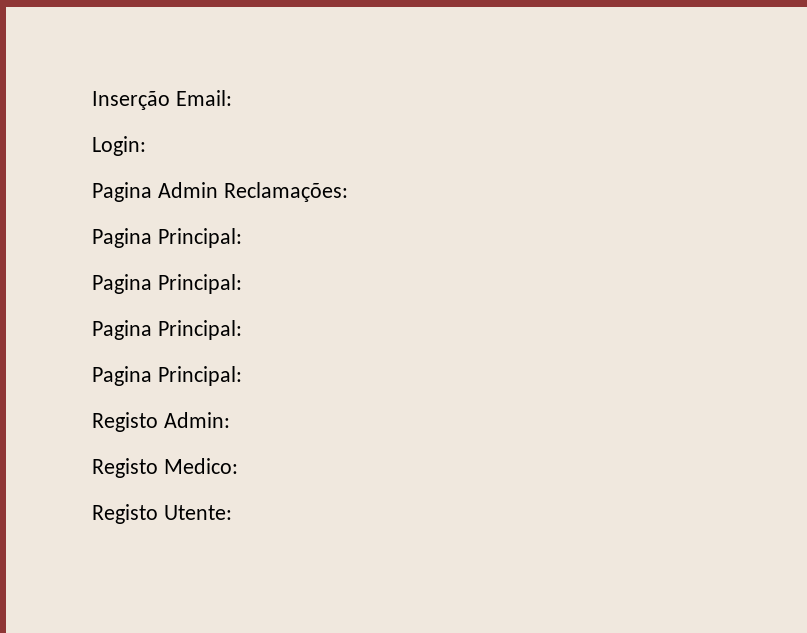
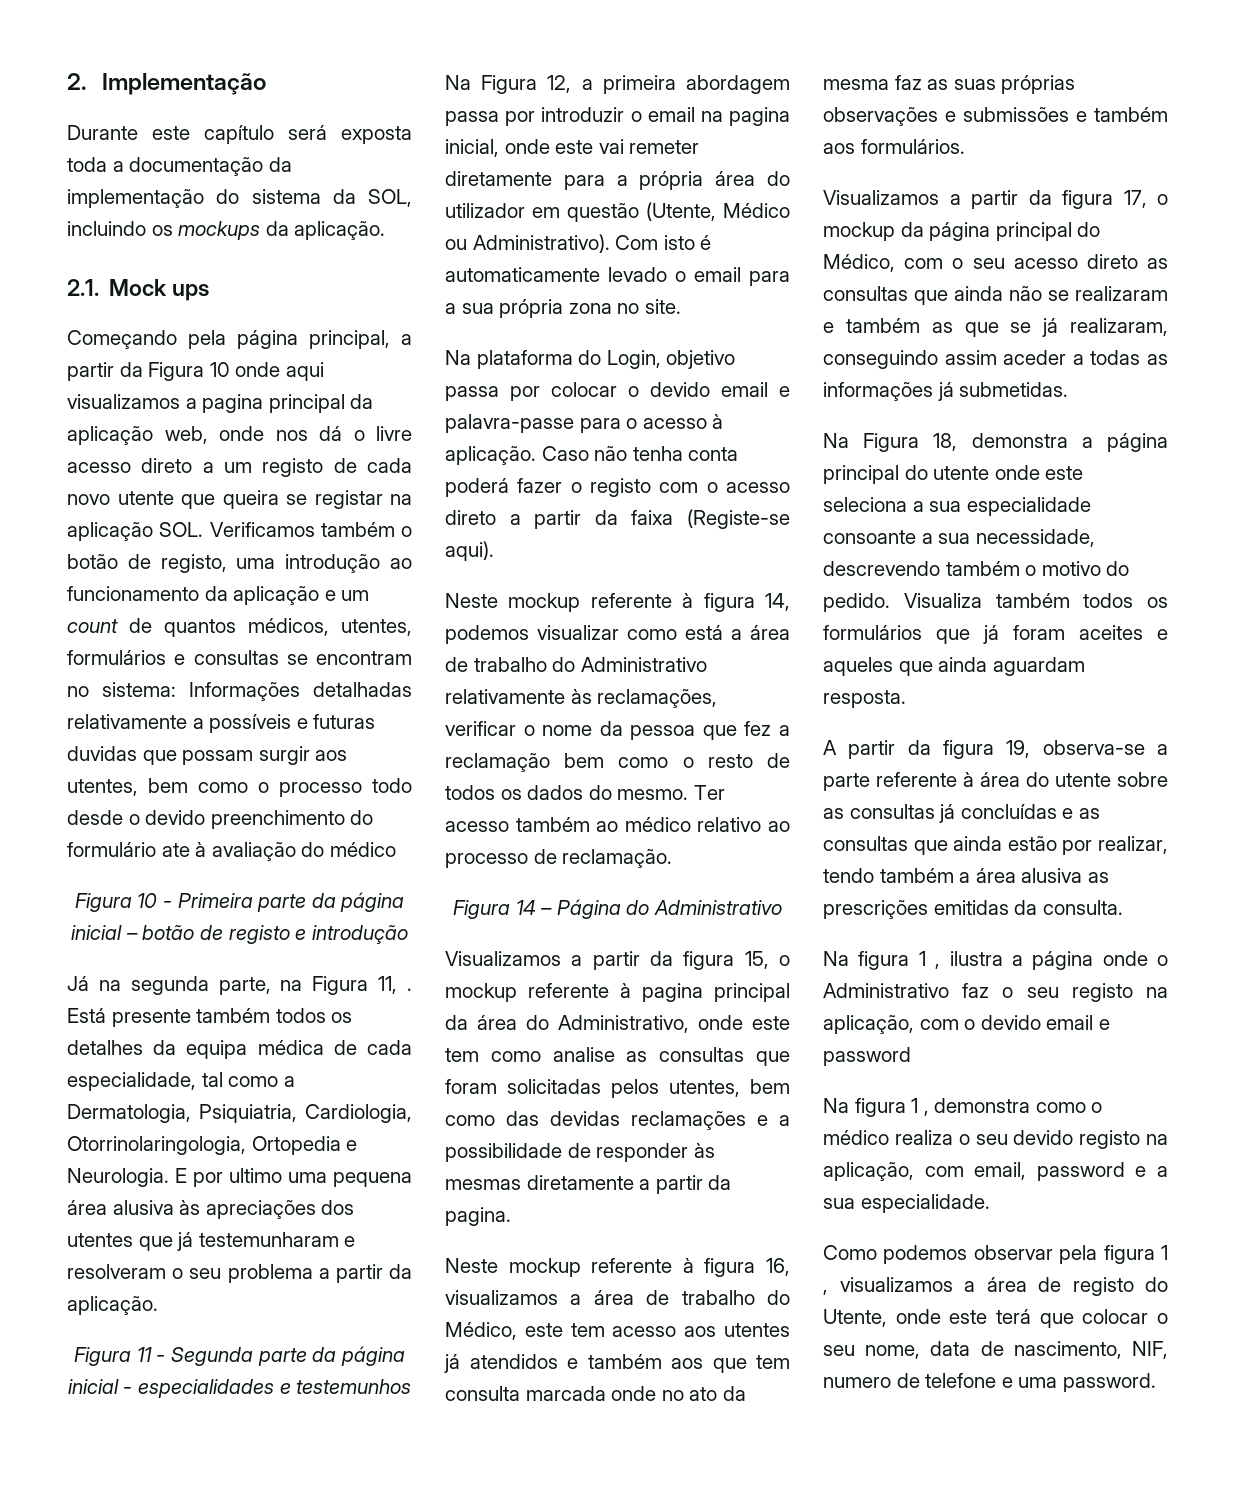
[92,90,232,110] [92,136,146,156] [92,182,348,202] [92,228,242,248] [92,274,242,294] [92,320,242,340] [92,366,242,386] [92,412,230,432] [92,458,238,478] [92,504,232,524] Inserção Email: // Login: // Pagina Admin Reclamações: // Pagina Principal: // Pagina Principal: // Pagina Principal: // Pagina Principal: // Registo Admin: // Registo Medico: // Registo Utente: -> [67,73,267,95] [67,125,412,144] [67,157,292,176] [67,189,412,208] [67,221,386,240] [67,279,210,301] [67,330,412,349] [67,362,324,381] [67,394,374,413] [67,426,412,445] [67,458,412,477] [67,490,412,509] [67,522,412,541] [67,554,412,573] [67,586,370,605] [67,618,412,637] [67,650,412,665] [67,682,412,701] [67,714,376,733] [67,746,348,765] [67,778,412,797] [67,810,374,829] [67,842,396,861] [74,892,405,912] [71,925,408,944] [67,976,412,995] [67,1008,353,1027] [67,1040,412,1059] [67,1072,295,1091] [67,1104,412,1123] [67,1136,358,1155] [67,1168,412,1187] [67,1200,355,1219] [67,1232,356,1251] [67,1264,412,1283] [67,1296,158,1315] [74,1346,405,1366] [67,1379,412,1398] [445,75,790,94] [445,107,790,126] [445,139,700,157] [445,171,790,190] [445,202,790,222] [445,234,712,253] [445,267,790,286] [445,299,681,318] [445,350,736,369] [445,382,790,401] [445,414,724,433] [445,446,739,465] [445,478,790,497] [445,509,790,529] [445,541,494,561] [445,593,790,612] [445,625,790,644] [445,657,707,672] [445,689,718,708] [445,721,790,740] [445,753,790,772] [445,785,725,800] [445,817,790,832] [445,849,673,868] [453,899,782,919] [445,951,790,970] [445,983,790,1002] [445,1015,790,1033] [445,1047,790,1066] [445,1079,790,1098] [445,1111,790,1130] [445,1143,715,1162] [445,1175,732,1194] [445,1207,511,1226] [445,1258,790,1277] [445,1290,790,1305] [445,1322,790,1340] [444,1354,790,1373] [445,1386,746,1401] [823,75,1076,94] [823,107,1168,126] [823,139,965,154] [823,190,1168,209] [823,222,1101,241] [823,254,1168,272] [823,286,1168,305] [823,318,1168,337] [823,350,1168,369] [823,382,1069,401] [823,433,1168,452] [823,465,1084,484] [823,497,1091,516] [823,529,1095,547] [823,561,1130,576] [823,593,1168,612] [823,625,1168,644] [823,657,1085,676] [823,690,906,708] [823,740,1168,759] [823,772,1168,791] [823,804,1100,823] [823,836,1168,855] [823,868,1109,883] [823,900,1123,919] [823,951,1168,970] [823,983,1168,1002] [823,1015,1110,1034] [823,1047,911,1066] [823,1098,1103,1117] [823,1130,1168,1149] [823,1162,1168,1181] [823,1194,990,1213] [823,1245,1168,1264] [823,1277,1168,1296] [823,1309,1168,1328] [823,1341,1168,1359] [823,1373,1156,1392] 2. Implementação // Durante este capítulo será exposta toda a documentação da implementação do sistema da SOL, incluindo os mockups da aplicação. // 2.1. Mock ups // Começando pela página principal, a partir da Figura 10 onde aqui visualizamos a pagina principal da aplicação web, onde nos dá o livre acesso direto a um registo de cada novo utente que queira se registar na aplicação SOL. Verificamos também o botão de registo, uma introdução ao funcionamento da aplicação e um count de quantos médicos, utentes, formulários e consultas se encontram no sistema: Informações detalhadas relativamente a possíveis e futuras duvidas que possam surgir aos utentes, bem como o processo todo desde o devido preenchimento do formulário ate à avaliação do médico // Figura 10 - Primeira parte da página inicial – botão de registo e introdução // Já na segunda parte, na Figura 11, . Está presente também todos os detalhes da equipa médica de cada especialidade, tal como a Dermatologia, Psiquiatria, Cardiologia, Otorrinolaringologia, Ortopedia e Neurologia. E por ultimo uma pequena área alusiva às apreciações dos utentes que já testemunharam e resolveram o seu problema a partir da aplicação. // Figura 11 - Segunda parte da página inicial - especialidades e testemunhos // Na Figura 12, a primeira abordagem passa por introduzir o email na pagina inicial, onde este vai remeter diretamente para a própria área do utilizador em questão (Utente, Médico ou Administrativo). Com isto é automaticamente levado o email para a sua própria zona no site. // Na plataforma do Login, objetivo passa por colocar o devido email e palavra-passe para o acesso à aplicação. Caso não tenha conta poderá fazer o registo com o acesso direto a partir da faixa (Registe-se aqui). // Neste mockup referente à figura 14, podemos visualizar como está a área de trabalho do Administrativo relativamente às reclamações, verificar o nome da pessoa que fez a reclamação bem como o resto de todos os dados do mesmo. Ter acesso também ao médico relativo ao processo de reclamação. // Figura 14 – Página do Administrativo // Visualizamos a partir da figura 15, o mockup referente à pagina principal da área do Administrativo, onde este tem como analise as consultas que foram solicitadas pelos utentes, bem como das devidas reclamações e a possibilidade de responder às mesmas diretamente a partir da pagina. // Neste mockup referente à figura 16, visualizamos a área de trabalho do Médico, este tem acesso aos utentes já atendidos e também aos que tem consulta marcada onde no ato da mesma faz as suas próprias observações e submissões e também aos formulários. // Visualizamos a partir da figura 17, o mockup da página principal do Médico, com o seu acesso direto as consultas que ainda não se realizaram e também as que se já realizaram, conseguindo assim aceder a todas as informações já submetidas. // Na Figura 18, demonstra a página principal do utente onde este seleciona a sua especialidade consoante a sua necessidade, descrevendo também o motivo do pedido. Visualiza também todos os formulários que já foram aceites e aqueles que ainda aguardam resposta. // A partir da figura 19, observa-se a parte referente à área do utente sobre as consultas já concluídas e as consultas que ainda estão por realizar, tendo também a área alusiva as prescrições emitidas da consulta. // Na figura 1 , ilustra a página onde o Administrativo faz o seu registo na aplicação, com o devido email e password // Na figura 1 , demonstra como o médico realiza o seu devido registo na aplicação, com email, password e a sua especialidade. // Como podemos observar pela figura 1 , visualizamos a área de registo do Utente, onde este terá que colocar o seu nome, data de nascimento, NIF, numero de telefone e uma password.

